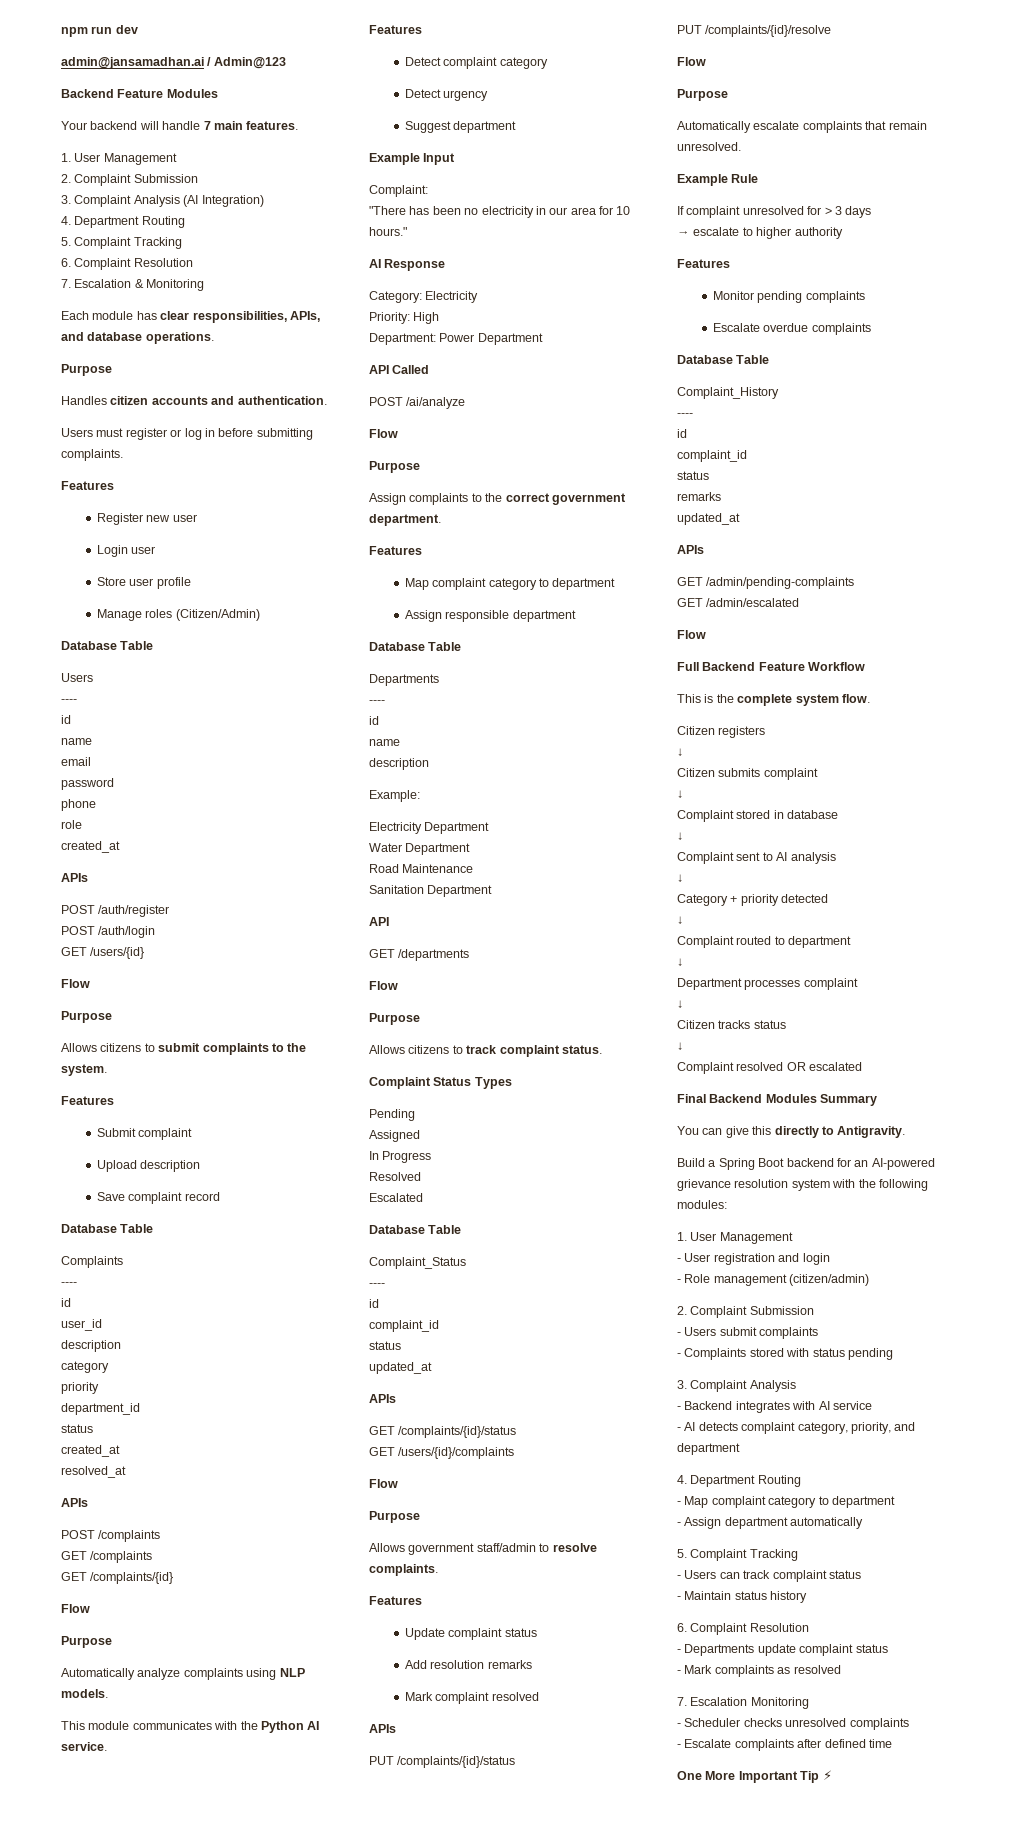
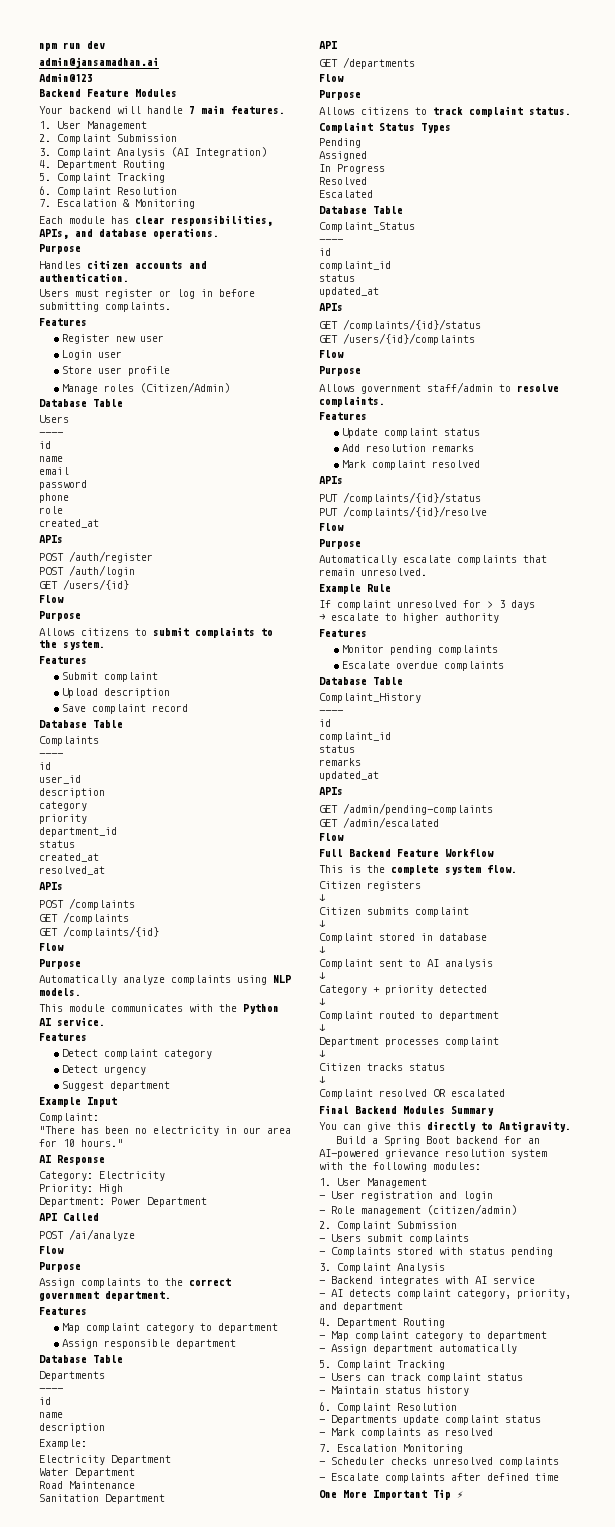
[207,57,212,66] / -> (159, 62) //

